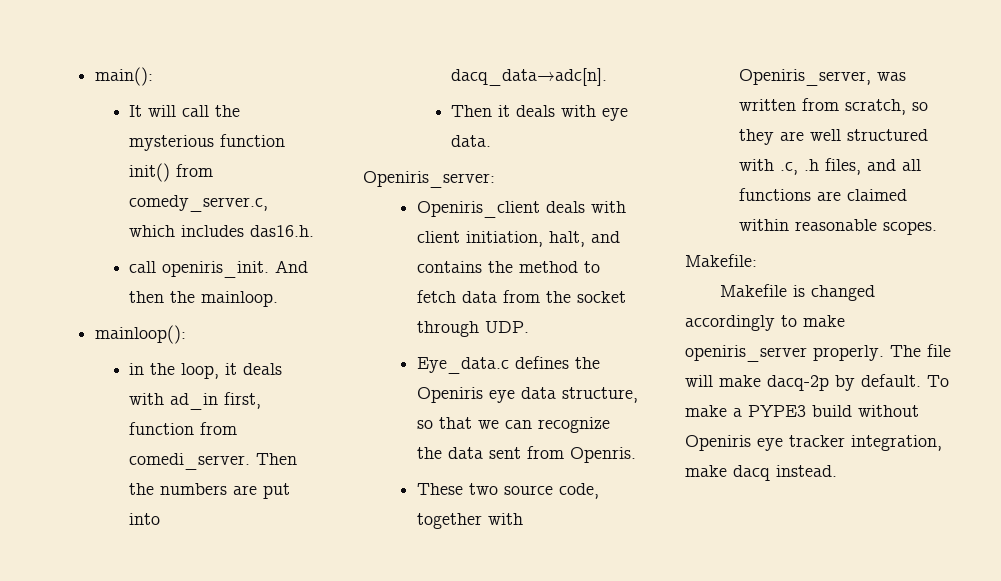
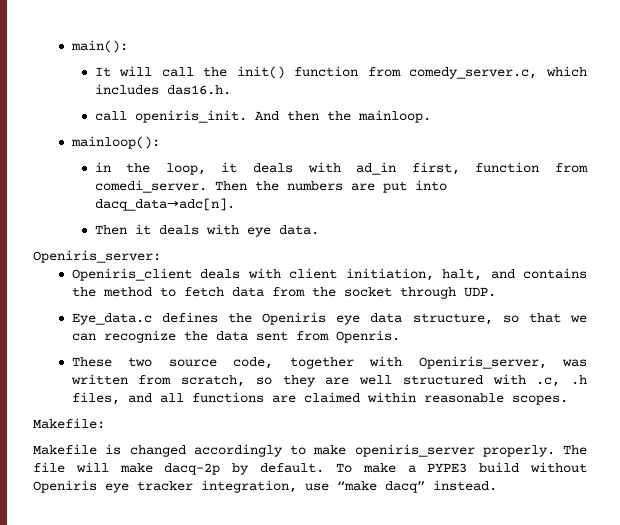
[129,134,286,151] [129,163,171,182] mysterious function init() -> [236,66,359,79] init() function
[685,465,770,481] make dacq -> [305,481,425,493] use “make dacq”

